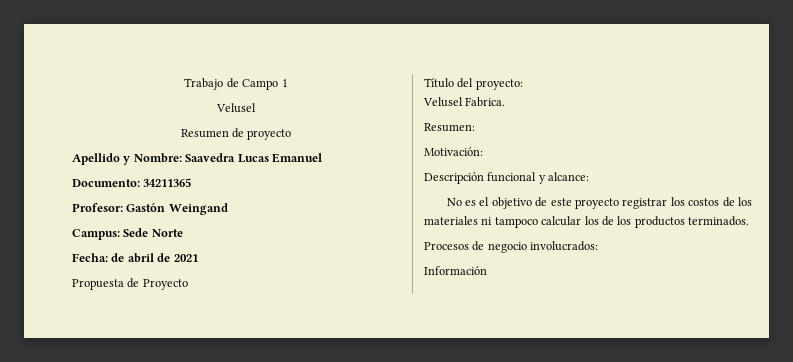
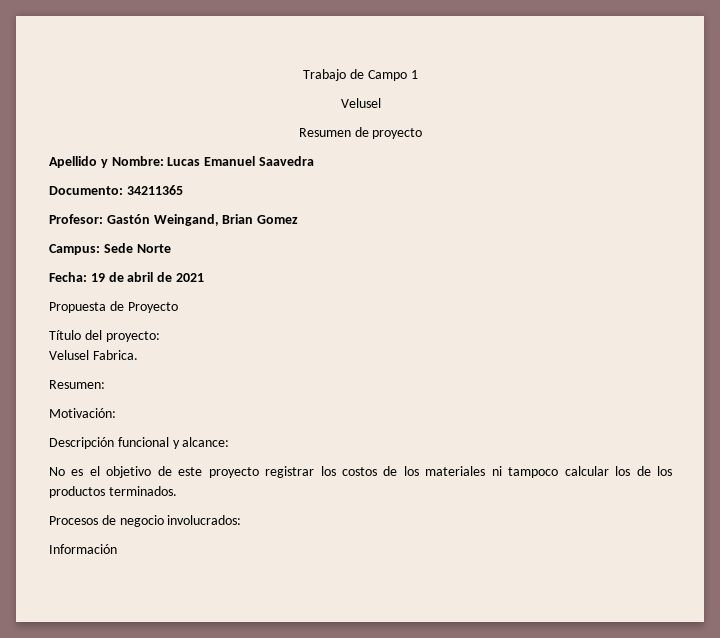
[185,153,236,162] Saavedra -> (164, 161) none
(322, 158) none -> [258,156,314,166] Saavedra
[168,203,228,215] Weingand -> [153,214,299,226] Weingand, Brian Gomez
(108, 257) none -> [90,273,105,282] 19

